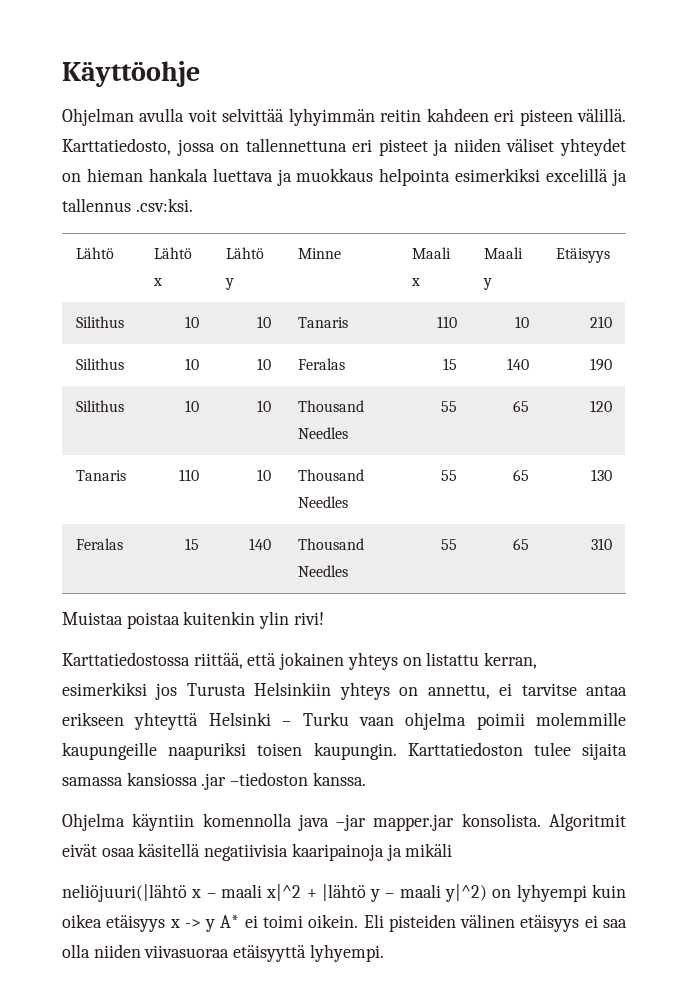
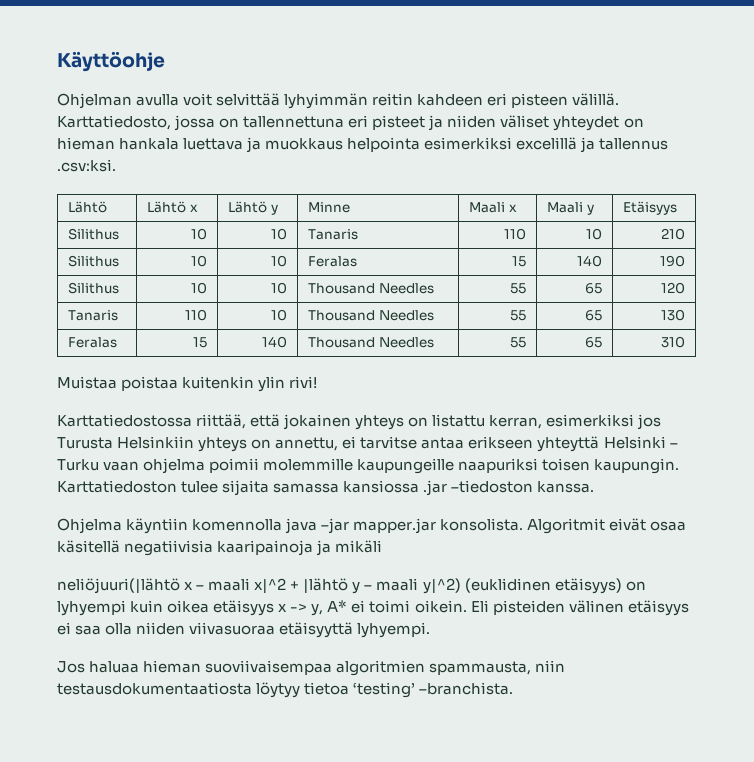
(488, 893) none -> [464,578,622,594] (euklidinen etäisyys)
[205,919,216,932] y -> [311,604,324,616] y,
(384, 953) none -> [57,660,566,676] [57,682,514,698] // Jos haluaa hieman suoviivaisempaa algoritmien spammausta, niin testausdokumentaatiosta löytyy tietoa ‘testing’ –branchista.

